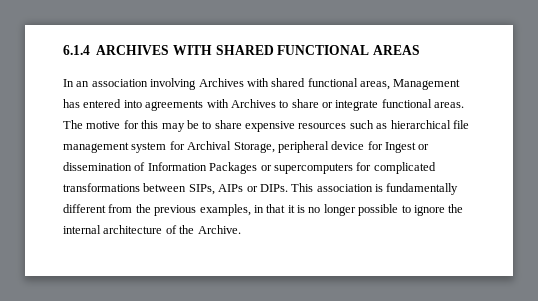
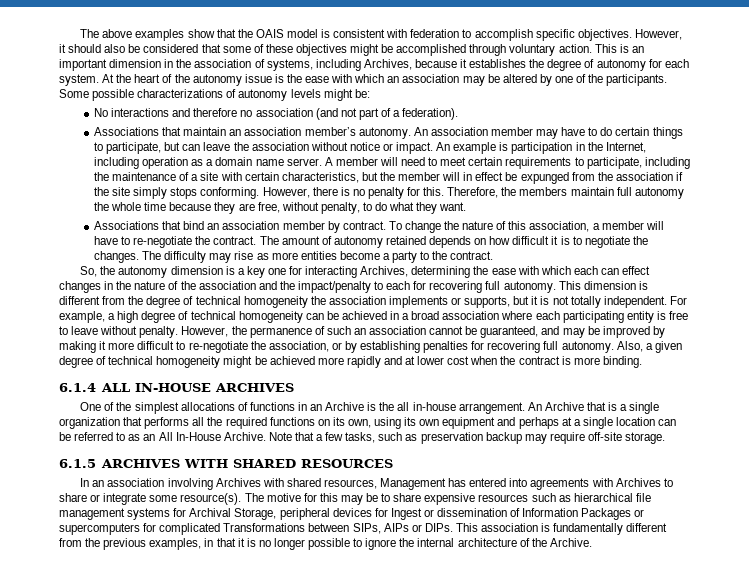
[63,45,90,55] 6.1.4 -> [80,29,682,41] [59,44,644,56] [59,59,689,71] [59,74,668,86] [59,89,370,101] [93,108,459,120] [93,127,683,139] [93,142,646,154] [93,157,690,169] [93,172,683,184] [93,187,684,199] [93,202,467,214] [93,221,664,233] [93,236,648,248] [93,251,494,263] [80,266,651,278] [59,281,648,293] [59,296,687,308] [59,311,688,323] [59,326,665,338] [59,341,682,353] [59,356,642,368] [59,383,294,392] [80,402,660,414] [59,417,677,429] [59,432,666,444] [59,459,96,468] The above examples show that the OAIS model is consistent with federation to accomplish specific objectives. However, it should also be considered that some of these objectives might be accomplished through voluntary action. This is an important dimension in the association of systems, including Archives, because it establishes the degree of autonomy for each system. At the heart of the autonomy issue is the ease with which an association may be altered by one of the participants. Some possible characterizations of autonomy levels might be: // No interactions and therefore no association (and not part of a federation). // Associations that maintain an association member’s autonomy. An association member may have to do certain things to participate, but can leave the association without notice or impact. An example is participation in the Internet, including operation as a domain name server. A member will need to meet certain requirements to participate, including the maintenance of a site with certain characteristics, but the member will in effect be expunged from the association if the site simply stops conforming. However, there is no penalty for this. Therefore, the members maintain full autonomy the whole time because they are free, without penalty, to do what they want. // Associations that bind an association member by contract. To change the nature of this association, a member will have to re-negotiate the contract. The amount of autonomy retained depends on how difficult it is to negotiate the changes. The difficulty may rise as more entities become a party to the contract. // So, the autonomy dimension is a key one for interacting Archives, determining the ease with which each can effect changes in the nature of the association and the impact/penalty to each for recovering full autonomy. This dimension is different from the degree of technical homogeneity the association implements or supports, but it is not totally independent. For example, a high degree of technical homogeneity can be achieved in a broad association where each participating entity is free to leave without penalty. However, the permanence of such an association cannot be guaranteed, and may be improved by making it more difficult to re-negotiate the association, or by establishing penalties for recovering full autonomy. Also, a given degree of technical homogeneity might be achieved more rapidly and at lower cost when the contract is more binding. // 6.1.4 ALL IN-HOUSE ARCHIVES // One of the simplest allocations of functions in an Archive is the all in-house arrangement. An Archive that is a single organization that performs all the required functions on its own, using its own equipment and perhaps at a single location can be referred to as an All In-House Archive. Note that a few tasks, such as preservation backup may require off-site storage. // 6.1.5
[277,45,420,55] FUNCTIONAL AREAS -> [300,459,393,468] RESOURCES
[307,78,390,90] functional areas, -> [323,479,377,489] resources,
[381,99,465,108] functional areas. -> [149,493,242,505] some resource(s).
[131,142,167,153] system -> [127,508,171,520] systems
[331,141,365,150] device -> [332,508,372,517] devices
[63,183,140,192] transformations -> [223,523,306,532] Transformations

